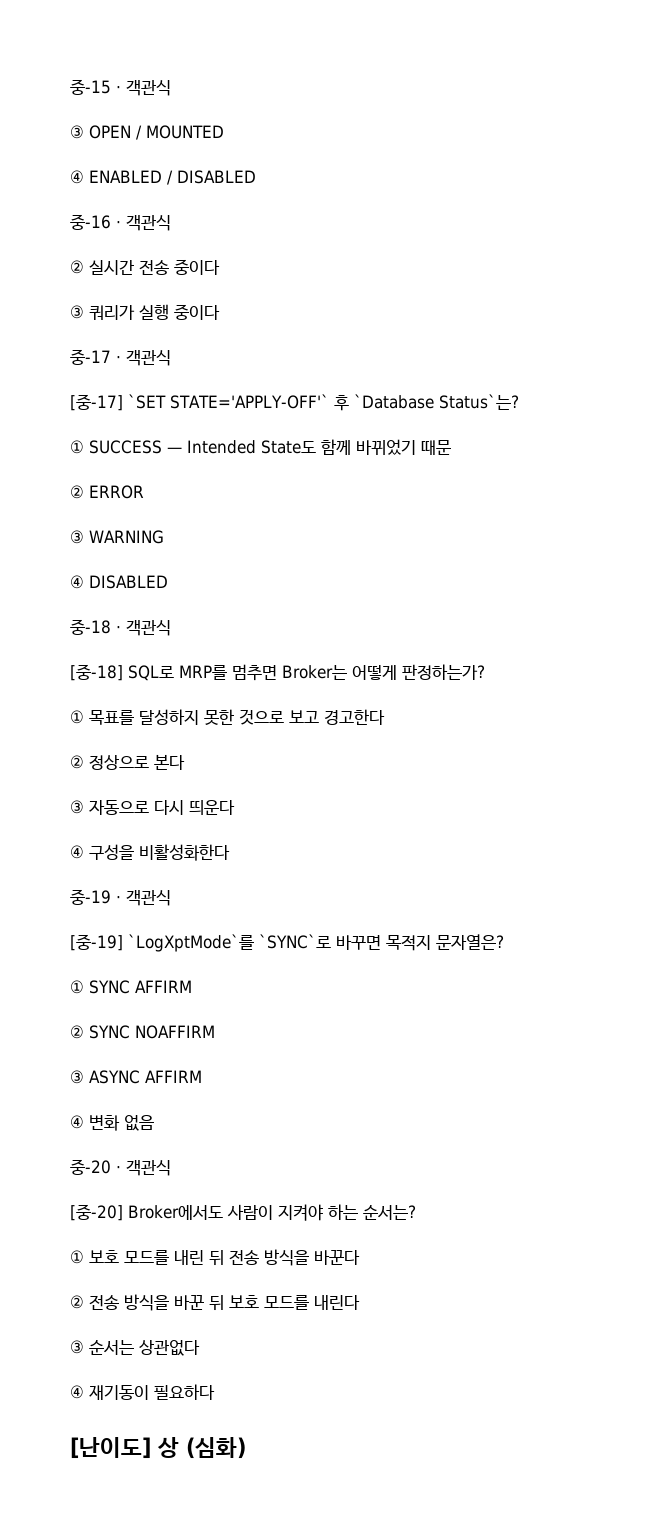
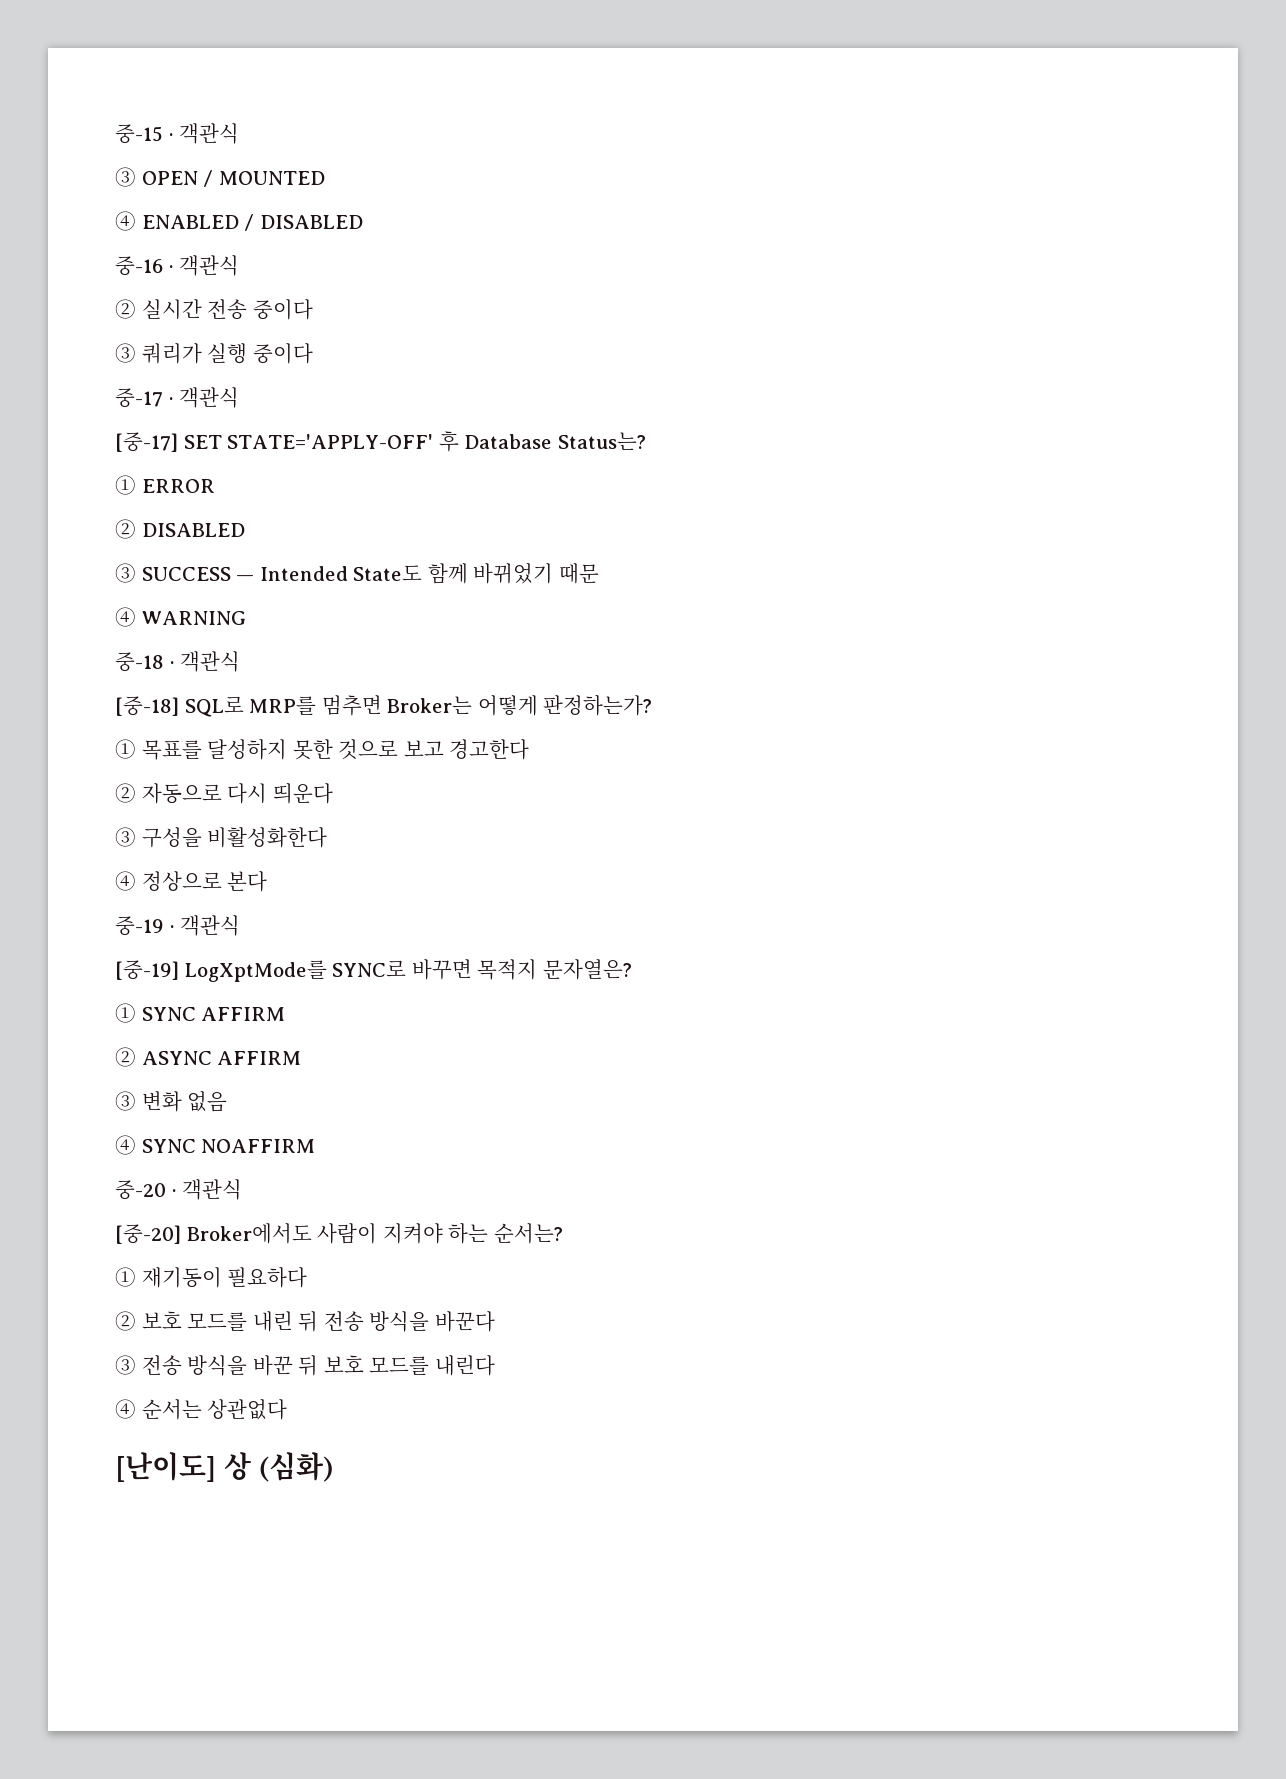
[128,394,519,411] [70,440,84,454] `SET STATE='APPLY-OFF'` 후 `Database Status`는? // ① -> [183,431,646,452] [115,475,215,495] [115,519,245,539] [115,563,136,583] SET STATE='APPLY-OFF' 후 Database Status는? // ① ERROR // ② DISABLED // ③
[70,485,144,499] [70,530,84,544] ② ERROR // ③ -> [115,607,136,627] ④
[70,575,168,589] // ④ DISABLED -> (246, 618) none
[89,754,185,770] [70,800,84,814] 정상으로 본다 // ③ -> (136, 793) none
[70,845,84,859] ④ -> [115,827,136,847] ③
(230, 852) none -> [115,871,268,892] // ④ 정상으로 본다
[128,934,331,952] `LogXptMode`를 `SYNC`로 -> [184,960,407,982] LogXptMode를 SYNC로
[89,1025,215,1039] [70,1070,84,1084] SYNC NOAFFIRM // ③ -> (136, 1057) none
[70,1115,84,1129] ④ -> [115,1091,136,1111] ③
(154, 1123) none -> [115,1135,316,1155] // ④ SYNC NOAFFIRM
(84, 1257) none -> [141,1267,308,1288] [115,1311,136,1331] 재기동이 필요하다 // ②
[70,1295,84,1309] ② -> [115,1355,136,1375] ③
[70,1340,84,1354] ③ -> [115,1399,136,1419] ④
[70,1384,215,1400] // ④ 재기동이 필요하다 -> (288, 1409) none

